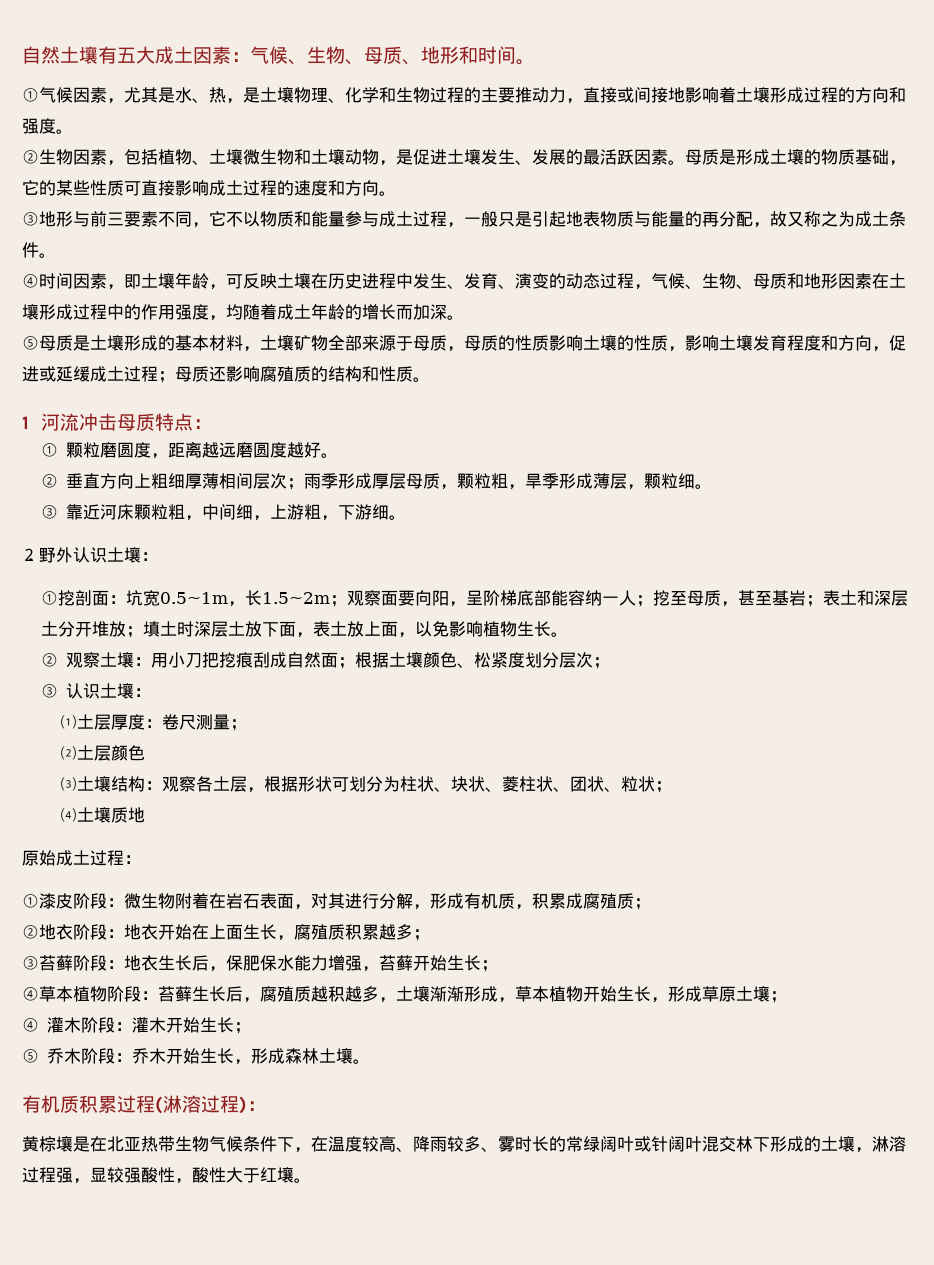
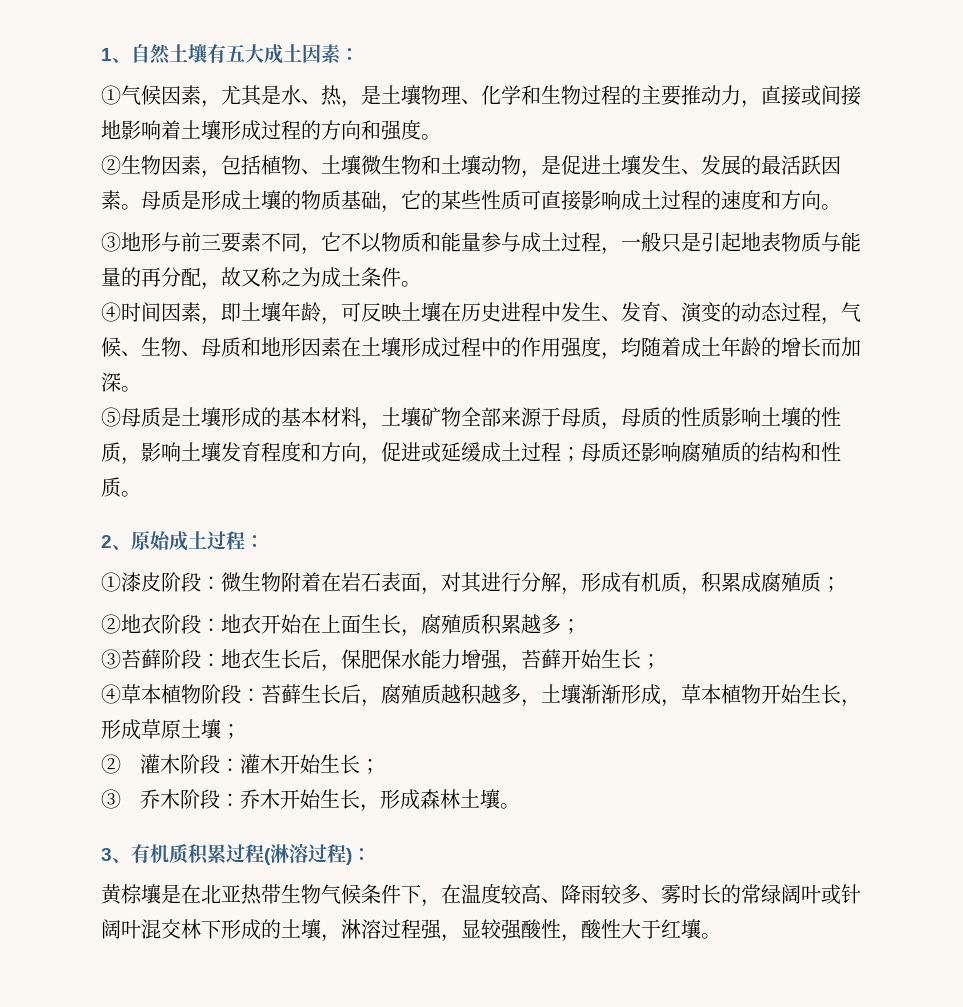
(22, 55) none -> [101,48,131,63] 1、
[250,46,535,65] 气候、生物、母质、地形和时间。 -> (359, 54) none
[22,413,212,431] [40,442,339,459] [40,473,713,490] [40,504,407,521] [22,547,158,563] [40,590,908,607] [40,621,568,638] [40,652,611,669] [40,683,152,699] [59,714,247,731] [59,745,145,761] [59,776,672,793] [59,807,145,823] 1河流冲击母质特点： // ①颗粒磨圆度，距离越远磨圆度越好。 // ②垂直方向上粗细厚薄相间层次；雨季形成厚层母质，颗粒粗，旱季形成薄层，颗粒细。 // ③靠近河床颗粒粗，中间细，上游粗，下游细。 // ⒉野外认识土壤： // ①挖剖面：坑宽0.5~1m，长1.5~2m；观察面要向阳，呈阶梯底部能容纳一人；挖至母质，甚至基岩；表土和深层土分开堆放；填土时深层土放下面，表土放上面，以免影响植物生长。 // ②观察土壤：用小刀把挖痕刮成自然面；根据土壤颜色、松紧度划分层次； // ③认识土壤： // ⑴土层厚度：卷尺测量； // ⑵土层颜色 // ⑶土壤结构：观察各土层，根据形状可划分为柱状、块状、菱柱状、团状、粒状； // ⑷土壤质地 // -> [101,535,131,550] 2、
[22,1018,39,1032] ④ -> [101,754,121,774] ②
[22,1049,39,1063] ⑤ -> [101,789,121,809] ③
(371, 1061) none -> [101,848,131,863] 3、

